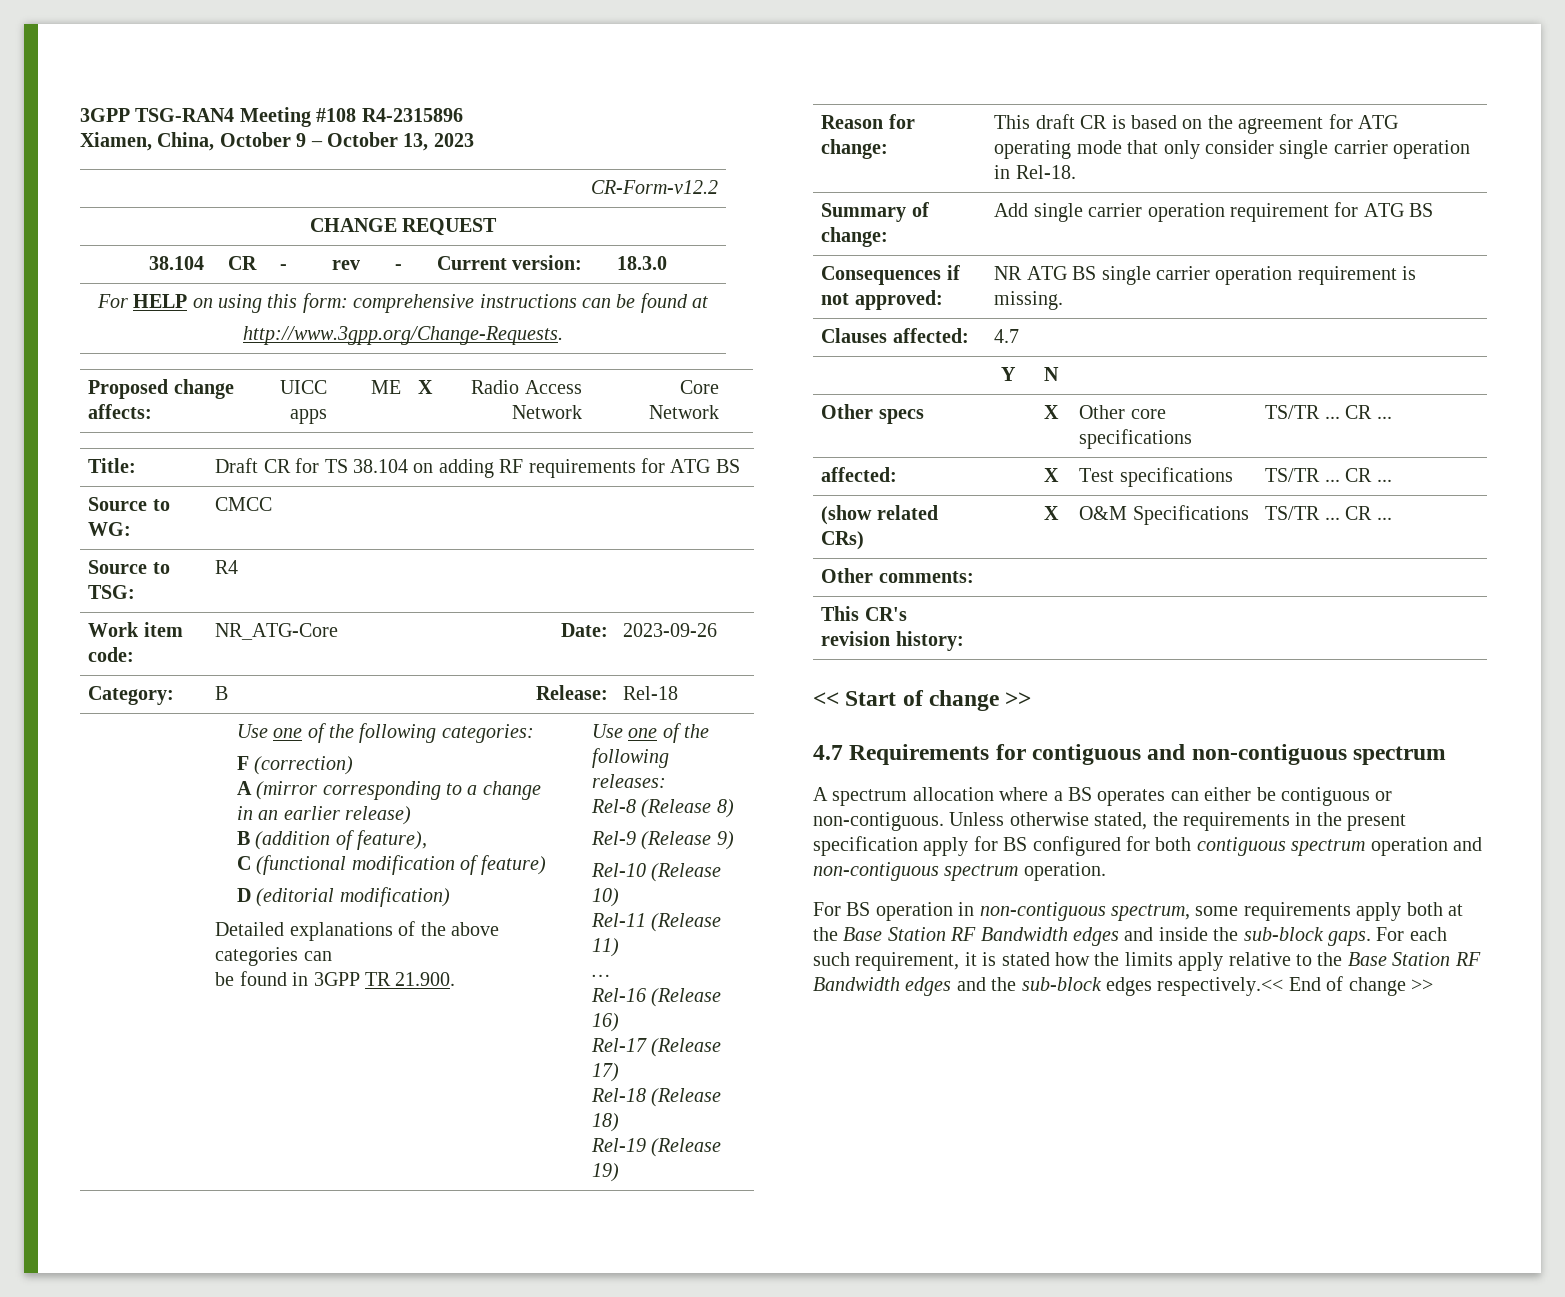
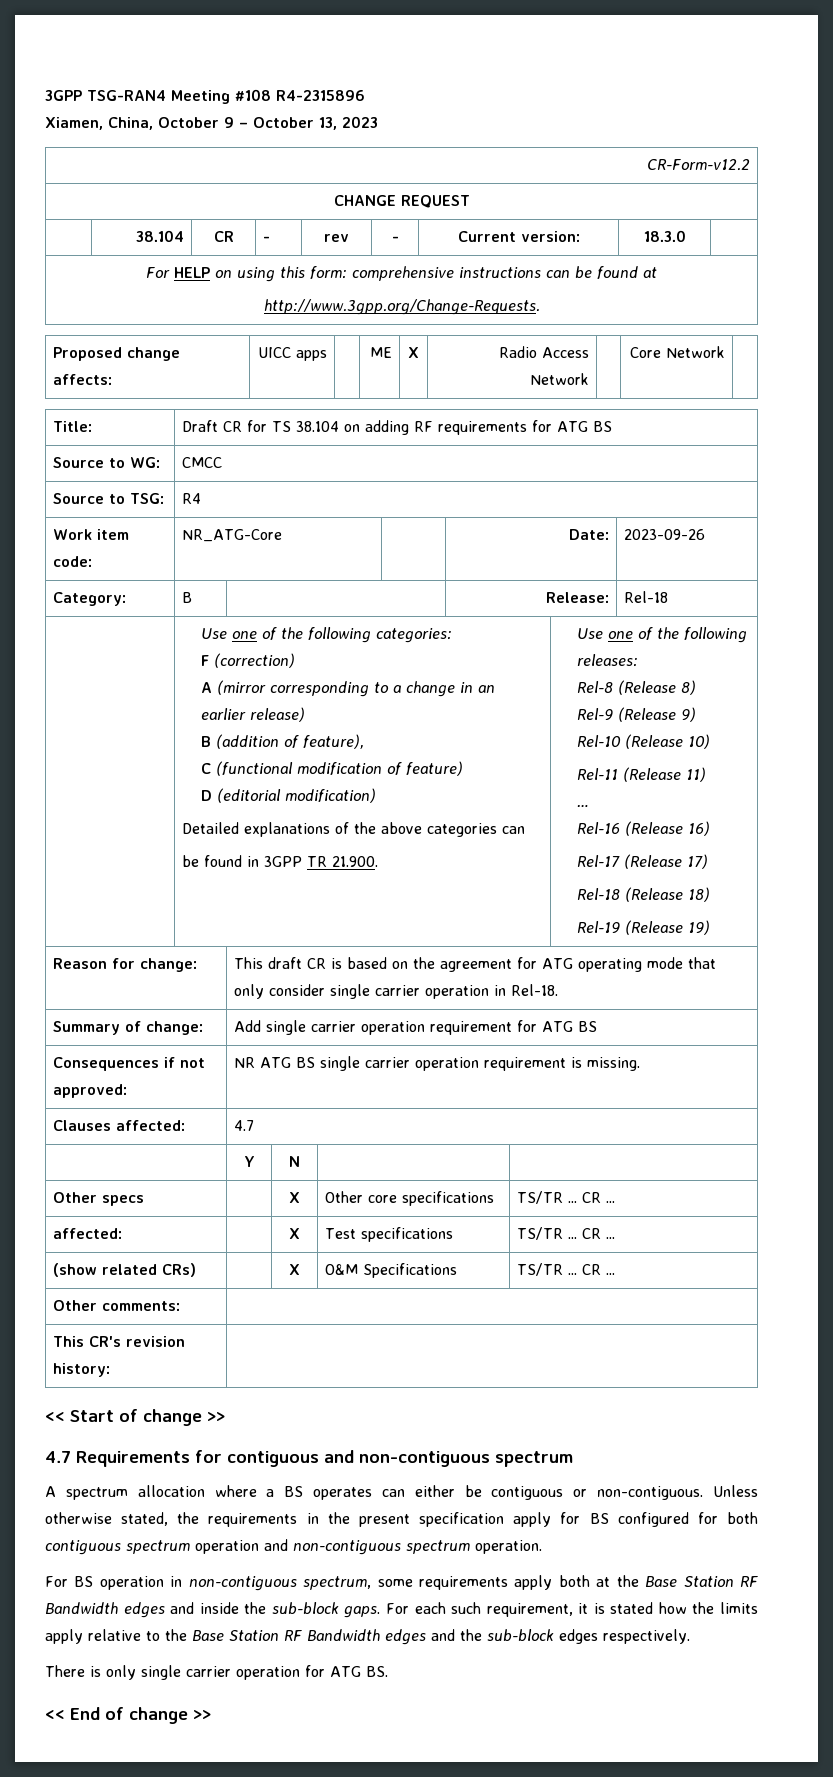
[1157,977,1284,996] respectively.<< -> [603,1629,690,1644] [45,1665,388,1680] [45,1710,65,1720] respectively. // There is only single carrier operation for ATG BS. // <<

